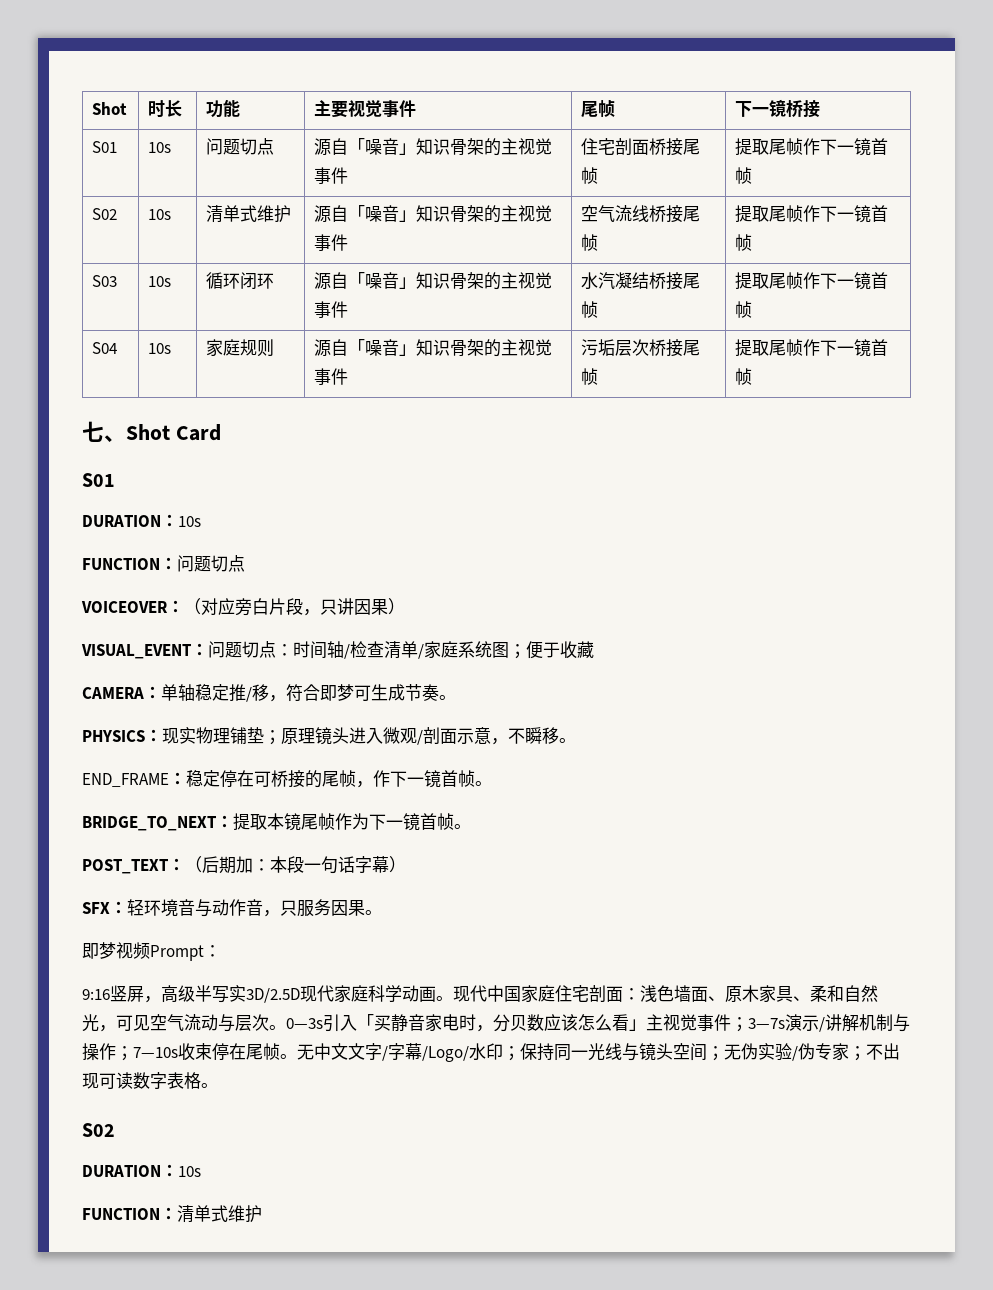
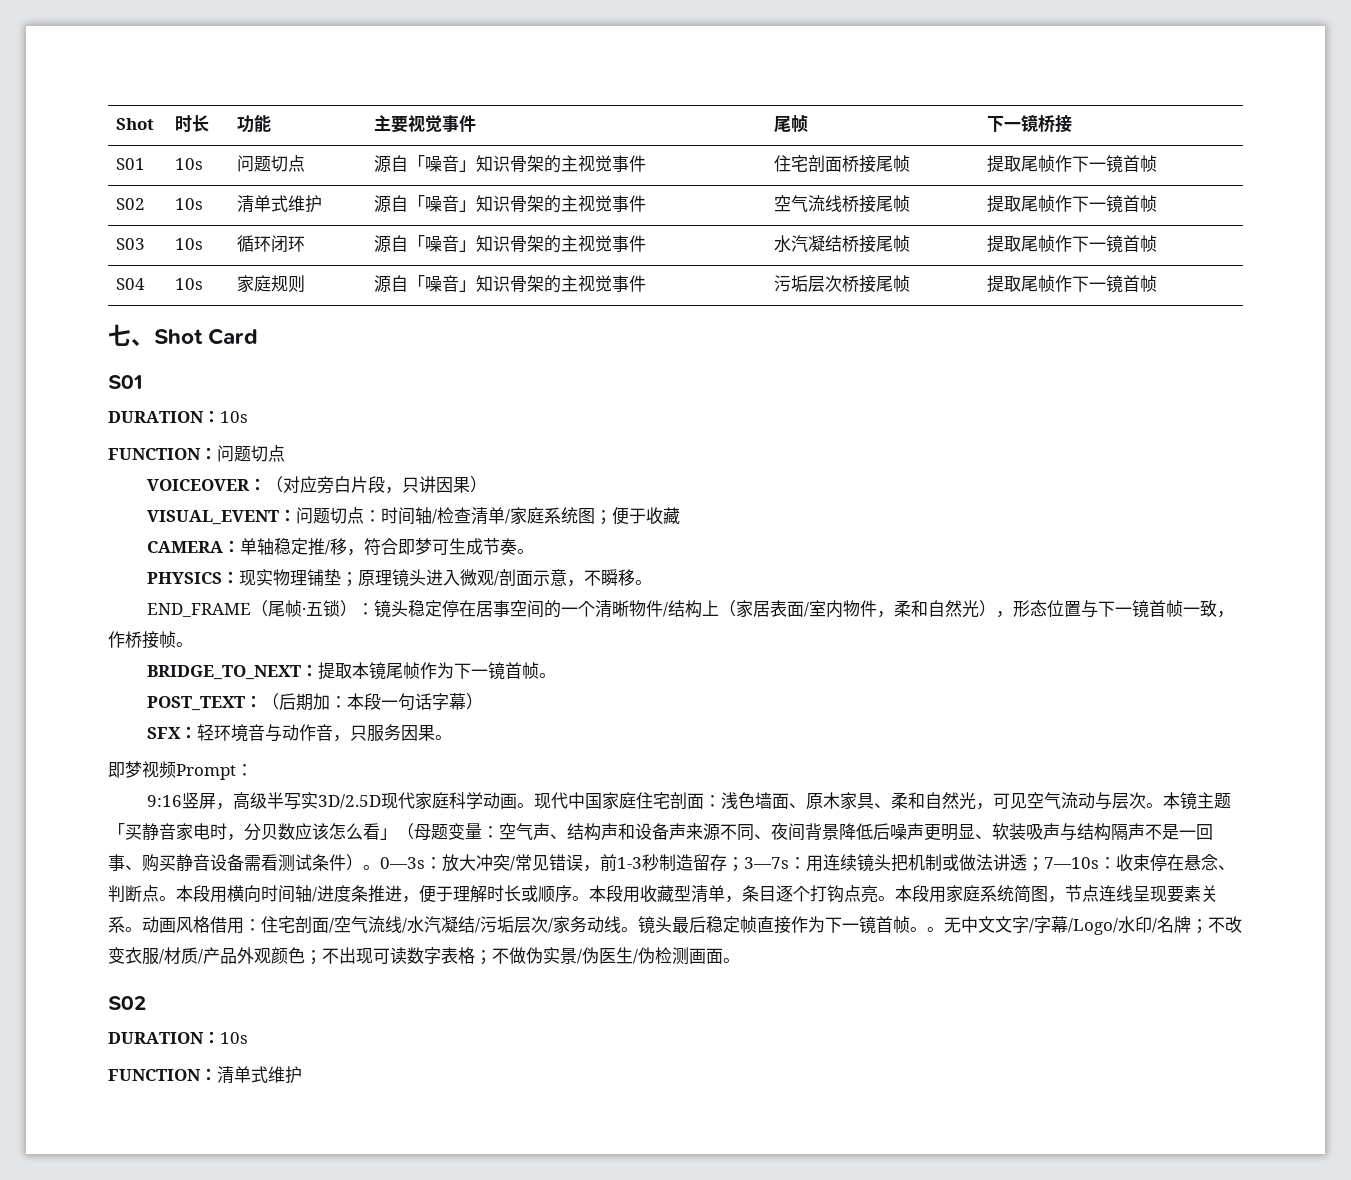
[169,770,458,788] ：稳定停在可桥接的尾帧，作下一镜首 -> [251,600,1235,618] [108,631,159,649] （尾帧·五锁）：镜头稳定停在居事空间的一个清晰物件/结构上（家居表面/室内物件，柔和自然光），形态位置与下一镜首帧一致，作桥接
[286,1014,357,1032] 0—3s引入 -> [1163,792,1232,810] 本镜主题
[646,1014,910,1032] [82,1043,280,1061] 主视觉事件；3—7s演示/讲解机制与操作；7—10s收束停在尾帧 -> [397,823,1213,841] [108,854,1235,872] [108,885,1218,903] [108,916,927,934] （母题变量：空气声、结构声和设备声来源不同、夜间背景降低后噪声更明显、软装吸声与结构隔声不是一回事、购买静音设备需看测试条件）。0—3s：放大冲突/常见错误，前1-3秒制造留存；3—7s：用连续镜头把机制或做法讲透；7—10s：收束停在悬念、判断点。本段用横向时间轴/进度条推进，便于理解时长或顺序。本段用收藏型清单，条目逐个打钩点亮。本段用家庭系统简图，节点连线呈现要素关系。动画风格借用：住宅剖面/空气流线/水汽凝结/污垢层次/家务动线。镜头最后稳定帧直接作为下一镜首帧。
[503,1043,849,1061] ；保持同一光线与镜头空间；无伪实验/伪专家 -> [1152,916,1242,934] [108,947,305,965] /名牌；不改变衣服/材质/产品外观颜色
(201, 1080) none -> [475,947,723,965] ；不做伪实景/伪医生/伪检测画面

